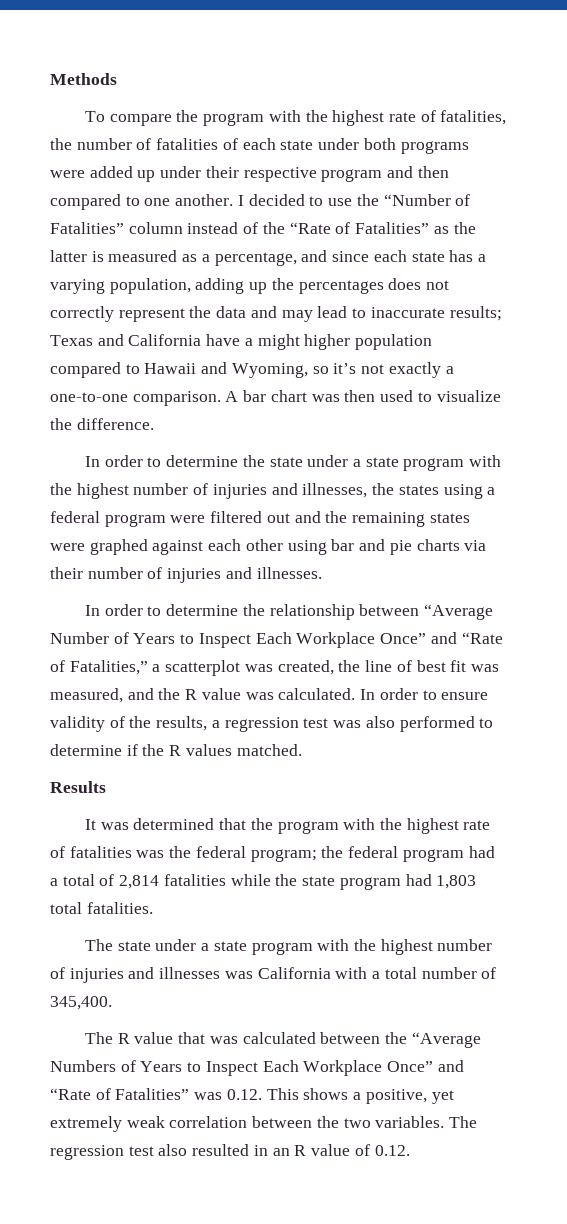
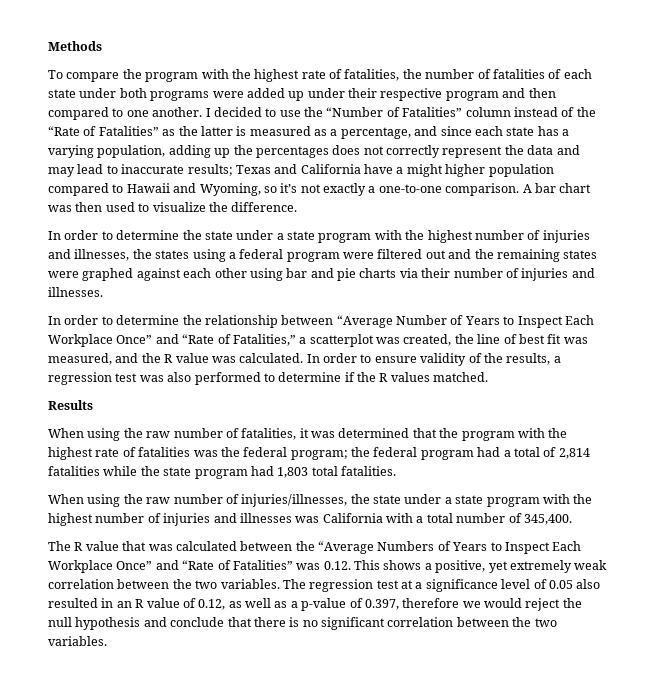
[84,819,96,830] It -> [48,428,309,441] When using the raw number of fatalities, it
[84,939,113,951] The -> [48,494,370,507] When using the raw number of injuries/illnesses, the
(154, 1151) none -> [401,579,573,592] at a significance level of 0.05
[374,1145,410,1156] 0.12. -> [198,598,582,611] [48,617,557,630] [48,636,107,646] 0.12, as well as a p-value of 0.397, therefore we would reject the null hypothesis and conclude that there is no significant correlation between the two variables.

